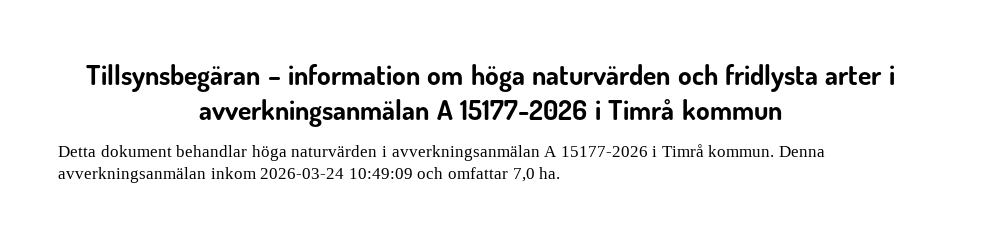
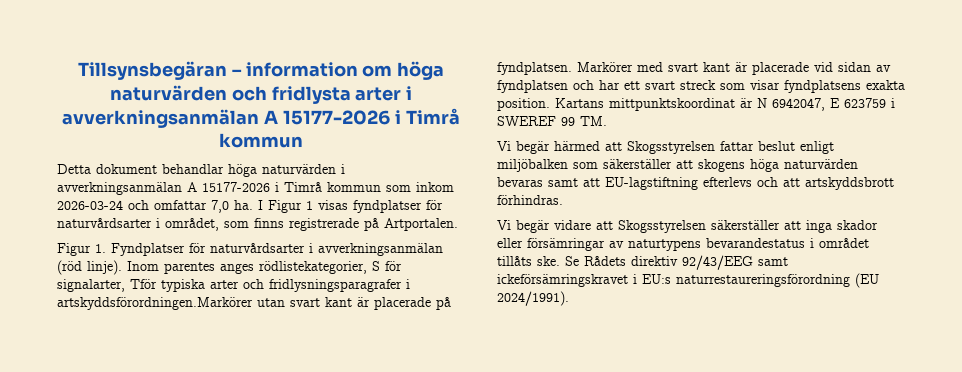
[708,145,826,157] [58,167,206,183] kommun. Denna avverkningsanmälan -> [327,182,411,192] kommun som
[348,168,413,179] 10:49:09 -> (123, 205) none
(561, 173) none -> [258,200,443,213] [57,218,458,231] [57,243,443,256] [57,260,402,275] [57,279,410,292] [57,297,451,310] [497,62,891,75] [497,80,905,93] [497,98,895,111] [497,116,607,126] [497,141,834,154] [497,159,858,172] [497,177,894,190] [497,195,563,205] [497,220,878,233] [497,238,869,251] [497,255,788,270] [497,273,879,288] [497,291,569,306] I Figur 1 visas fyndplatser för naturvårdsarter i området, som finns registrerade på Artportalen. // Figur 1. Fyndplatser för naturvårdsarter i avverkningsanmälan (röd linje). Inom parentes anges rödlistekategorier, S för signalarter, Tför typiska arter och fridlysningsparagrafer i artskyddsförordningen.Markörer utan svart kant är placerade på fyndplatsen. Markörer med svart kant är placerade vid sidan av fyndplatsen och har ett svart streck som visar fyndplatsens exakta position. Kartans mittpunktskoordinat är N 6942047, E 623759 i SWEREF 99 TM. // Vi begär härmed att Skogsstyrelsen fattar beslut enligt miljöbalken som säkerställer att skogens höga naturvärden bevaras samt att EU-lagstiftning efterlevs och att artskyddsbrott förhindras. // Vi begär vidare att Skogsstyrelsen säkerställer att inga skador eller försämringar av naturtypens bevarandestatus i området tillåts ske. Se Rådets direktiv 92/43/EEG samt ickeförsämringskravet i EU:s naturrestaureringsförordning (EU 2024/1991).

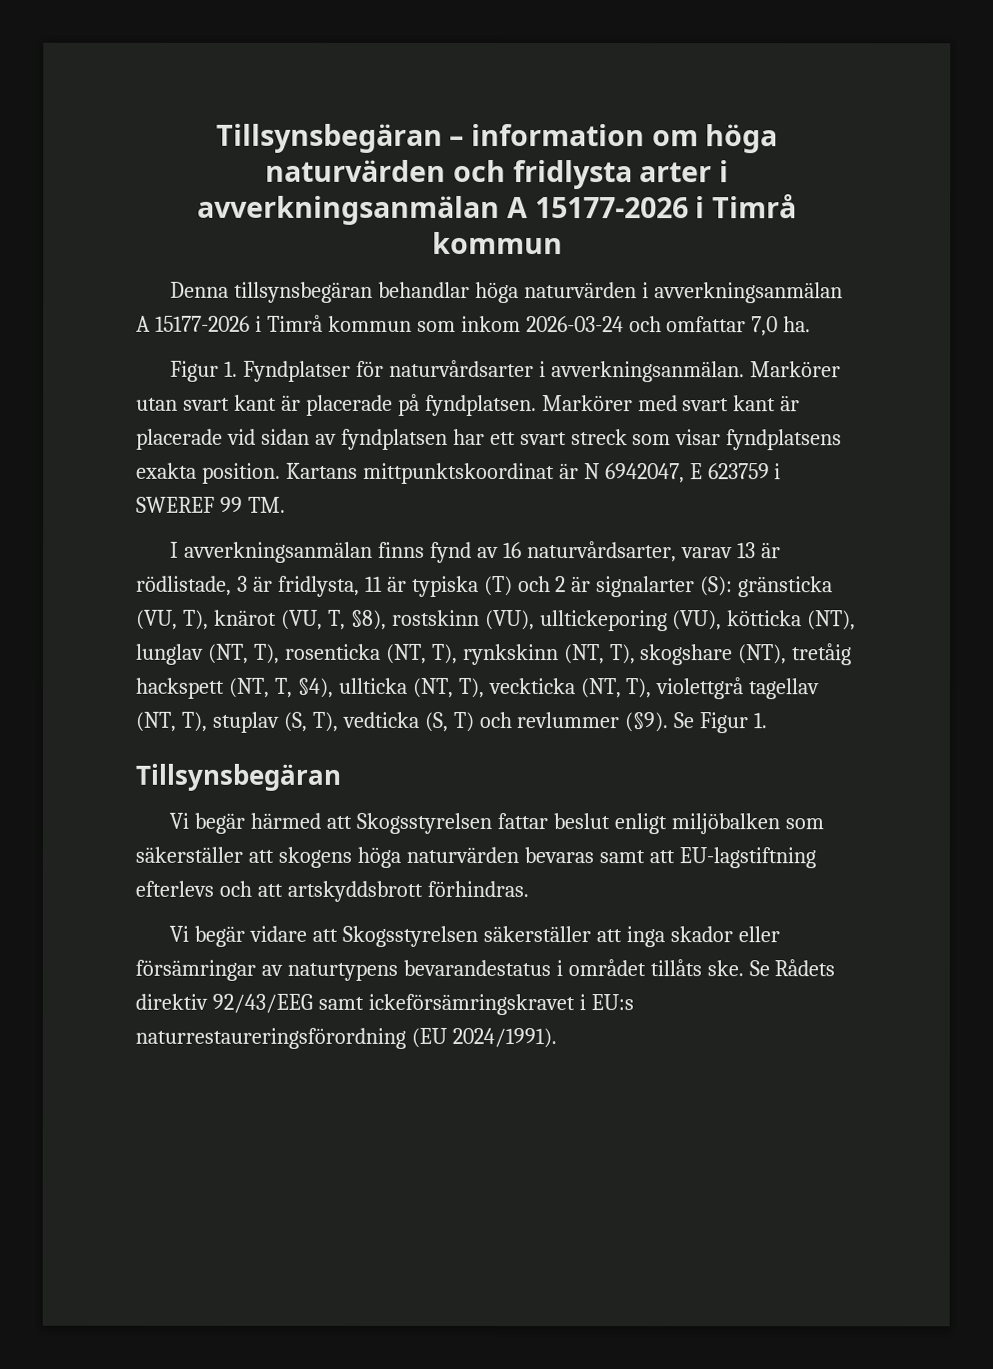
[57,164,157,174] Detta dokument -> [170,281,374,303] Denna tillsynsbegäran
[258,200,443,213] [57,218,458,231] I Figur 1 visas fyndplatser för naturvårdsarter i området, som finns registrerade på Artportalen. -> (812, 324) none
[318,243,443,256] [57,260,402,275] [57,279,410,292] [57,297,253,310] avverkningsanmälan (röd linje). Inom parentes anges rödlistekategorier, S för signalarter, Tför typiska arter och fridlysningsparagrafer i artskyddsförordningen.Markörer -> [551,361,841,383] avverkningsanmälan. Markörer
[573,80,594,90] och -> (448, 439) none
(607, 121) none -> [170,541,781,563] [136,575,834,598] [136,609,857,632] [136,643,853,666] [135,677,821,700] [135,711,768,734] [135,763,341,791] // I avverkningsanmälan finns fynd av 16 naturvårdsarter, varav 13 är rödlistade, 3 är fridlysta, 11 är typiska (T) och 2 är signalarter (S): gränsticka (VU, T), knärot (VU, T, §8), rostskinn (VU), ulltickeporing (VU), kötticka (NT), lunglav (NT, T), rosenticka (NT, T), rynkskinn (NT, T), skogshare (NT), tretåig hackspett (NT, T, §4), ullticka (NT, T), veckticka (NT, T), violettgrå tagellav (NT, T), stuplav (S, T), vedticka (S, T) och revlummer (§9). Se Figur 1. // Tillsynsbegäran

